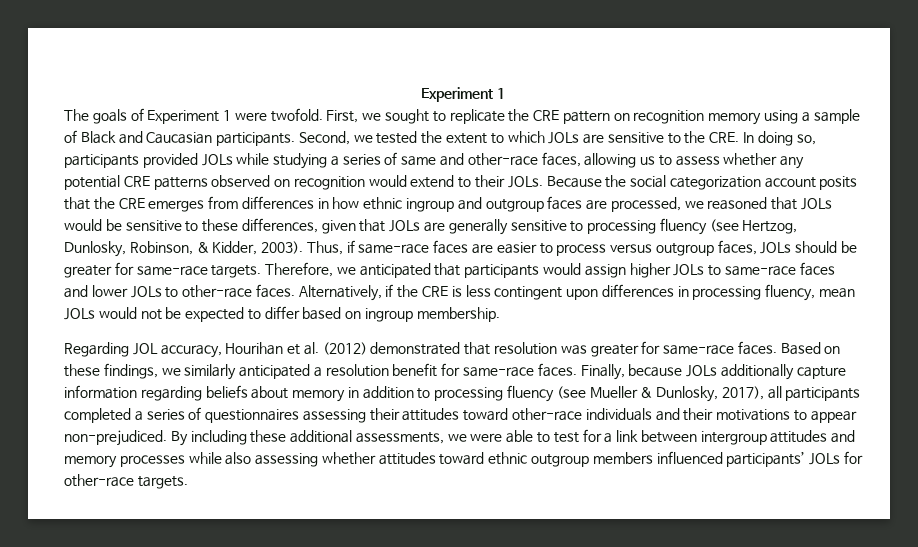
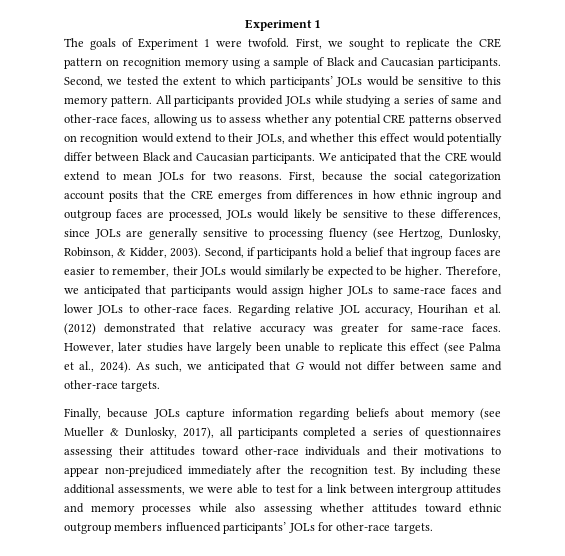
[548,131,816,146] JOLs are sensitive to the CRE. In doing so, -> [270,76,502,88] [64,95,172,107] participants’ JOLs would be sensitive to this memory pattern. All
[507,176,602,188] JOLs. Because -> [255,133,502,145] [64,152,502,164] [64,171,363,182] JOLs, and whether this effect would potentially differ between Black and Caucasian participants. We anticipated that the CRE would extend to mean JOLs for two reasons. First, because
[684,197,833,210] [64,219,102,231] we reasoned that JOLs would -> [226,209,322,221] JOLs would likely
[321,219,386,234] given that -> [64,229,90,237] since
[306,240,858,256] [64,262,262,278] Thus, if same-race faces are easier to process versus outgroup faces, JOLs should be greater for same-race targets. -> [204,247,501,259] [64,266,443,278] Second, if participants hold a belief that ingroup faces are easier to remember, their JOLs would similarly be expected to be higher.
[298,284,856,301] [64,306,500,322] [64,342,129,357] Alternatively, if the CRE is less contingent upon differences in processing fluency, mean JOLs would not be expected to differ based on ingroup membership. // Regarding -> [237,304,335,316] Regarding relative
[494,342,558,355] resolution -> [212,323,306,335] relative accuracy
[780,342,841,355] [64,363,577,380] Based on these findings, we similarly anticipated a resolution benefit for same-race faces. -> [64,342,501,354] [64,361,502,373] [64,380,161,392] However, later studies have largely been unable to replicate this effect (see Palma et al., 2024). As such, we anticipated that G would not differ between same and other-race targets. //
[720,364,794,380] additionally -> (180, 414) none
[347,385,555,402] in addition to processing fluency -> (475, 415) none
[64,430,167,446] non-prejudiced. -> [104,465,396,477] non-prejudiced immediately after the recognition test.

